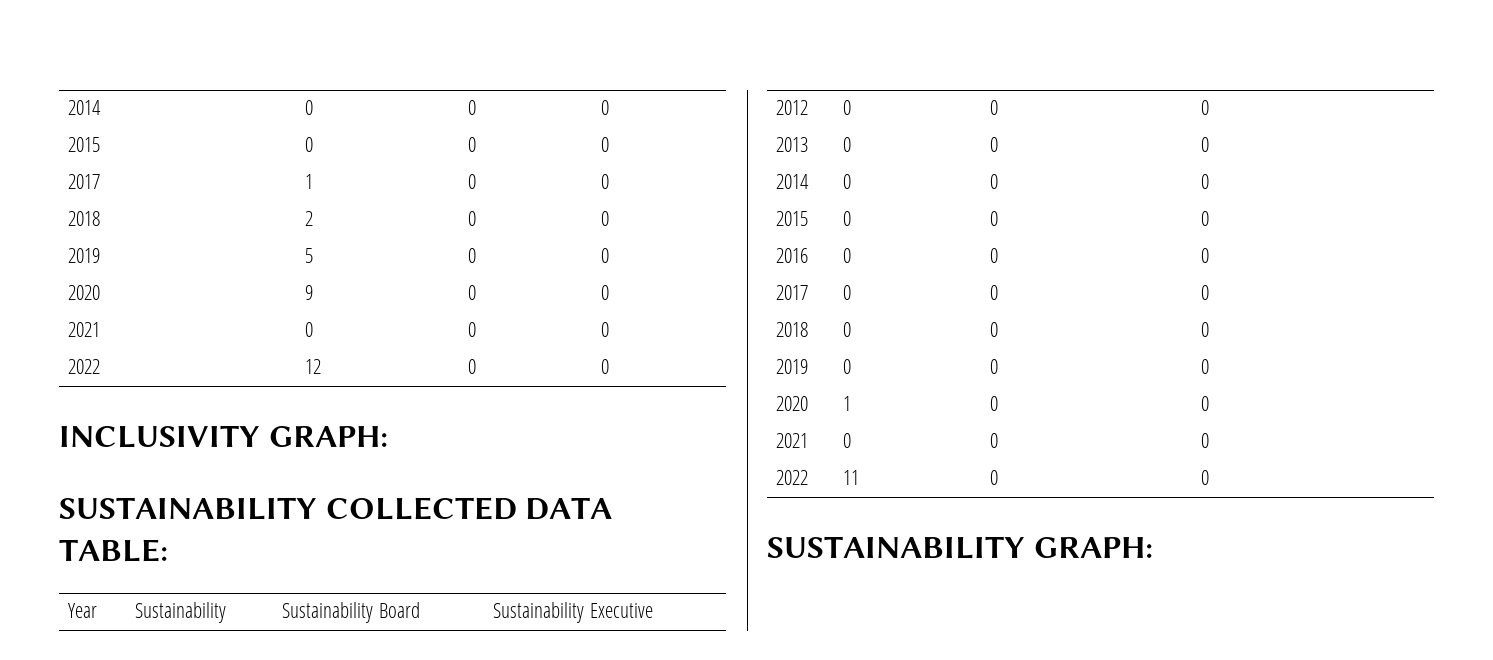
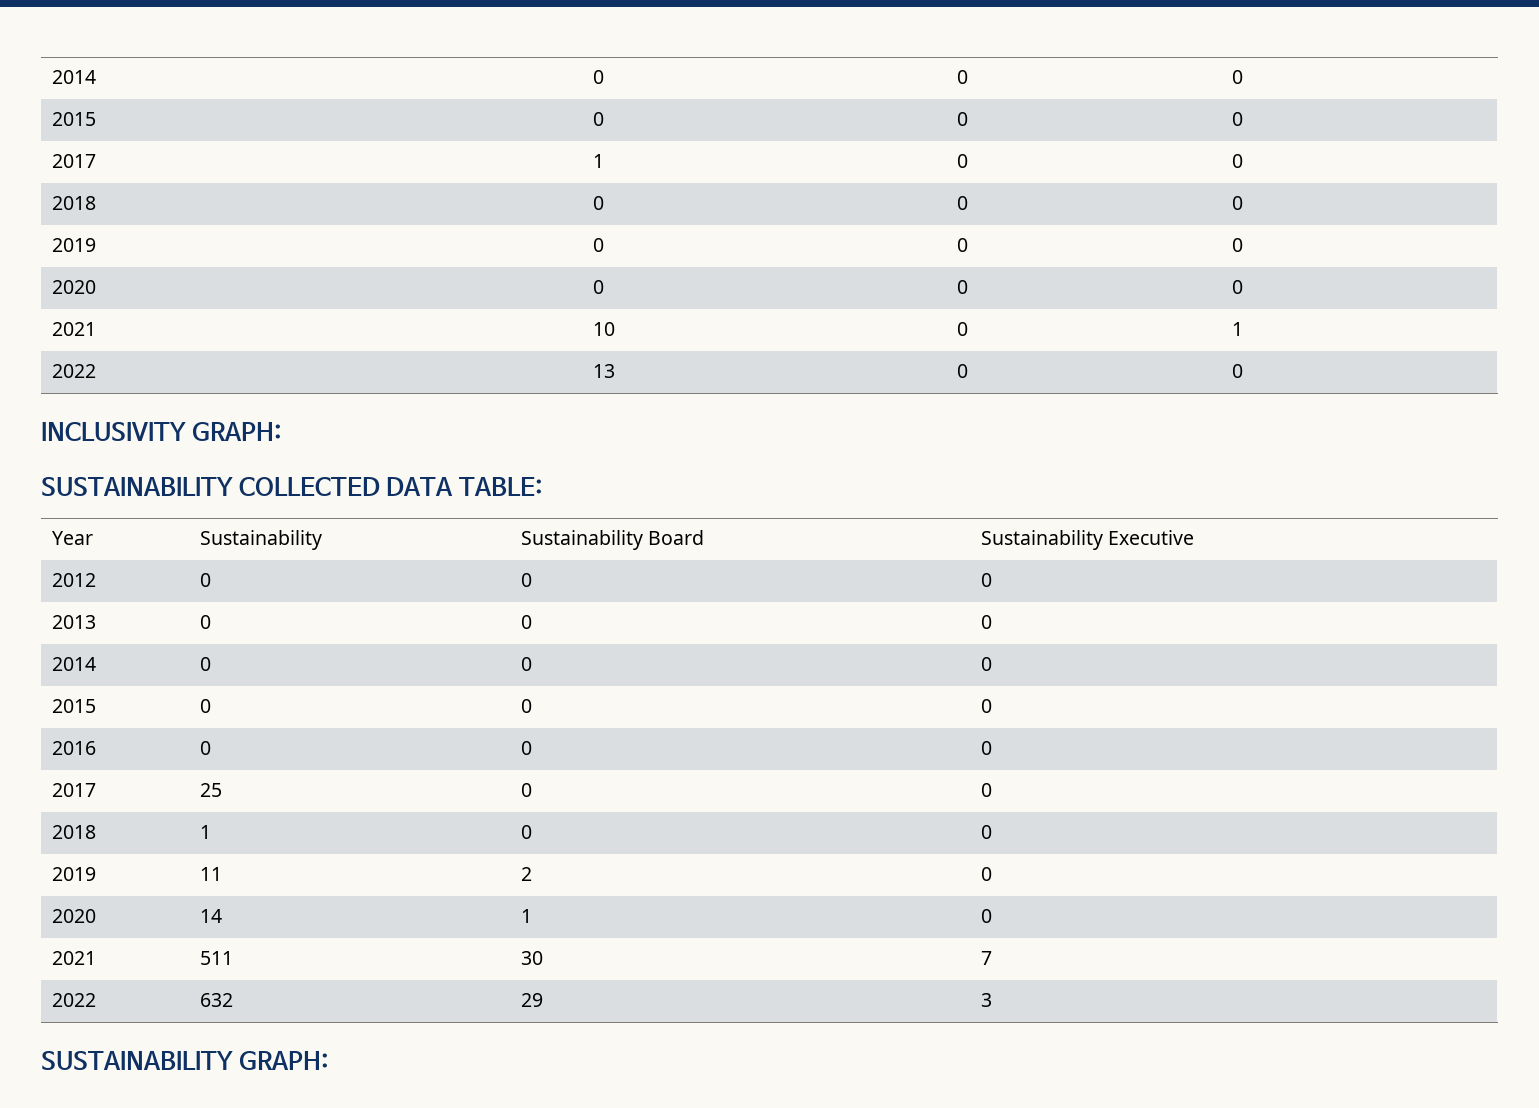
[304,211,313,226] [467,211,476,226] [600,211,609,226] [67,248,100,263] [304,248,313,263] [467,248,476,263] [600,248,609,263] [67,285,100,300] [304,285,313,300] [467,285,476,300] [600,285,609,300] [67,322,100,337] [304,322,313,337] [467,322,476,337] [600,322,609,337] [67,359,100,374] [304,359,321,374] 2 | 0 | 0 // 2019 | 5 | 0 | 0 // 2020 | 9 | 0 | 0 // 2021 | 0 | 0 | 0 // 2022 | 12 -> [593,196,605,210] [957,196,969,210] [1232,196,1244,210] [52,238,97,252] [593,238,605,252] [957,238,969,252] [1232,238,1244,252] [52,280,97,294] [593,280,605,294] [957,280,969,294] [1232,280,1244,294] [52,322,97,336] [593,322,616,336] [957,322,969,336] [1232,322,1244,336] [52,364,97,378] [593,364,616,378] 0 | 0 | 0 // 2019 | 0 | 0 | 0 // 2020 | 0 | 0 | 0 // 2021 | 10 | 0 | 1 // 2022 | 13
[842,285,851,300] [989,285,998,300] [1200,285,1209,300] [775,322,808,337] [842,322,851,337] [989,322,998,337] [1200,322,1209,337] [775,359,808,374] [842,359,851,374] [989,359,998,374] [1200,359,1209,374] [775,396,808,411] [842,396,851,411] [989,396,998,411] [1200,396,1209,411] [775,433,808,448] [842,433,851,448] [989,433,998,448] [1200,433,1209,448] [775,470,808,485] [842,470,859,485] [989,470,998,485] [1200,470,1209,485] 0 | 0 | 0 // 2018 | 0 | 0 | 0 // 2019 | 0 | 0 | 0 // 2020 | 1 | 0 | 0 // 2021 | 0 | 0 | 0 // 2022 | 11 | 0 | 0 -> [200,783,223,797] [521,783,533,797] [981,783,993,797] [52,825,97,839] [200,825,212,839] [521,825,533,839] [981,825,993,839] [52,867,97,881] [200,867,223,881] [521,867,533,881] [981,867,993,881] [52,909,97,923] [200,909,223,923] [521,909,533,923] [981,909,993,923] [52,951,97,965] [200,951,234,965] [521,951,544,965] [981,951,993,965] [52,993,97,1007] [200,993,234,1007] [521,993,544,1007] [981,993,993,1007] 25 | 0 | 0 // 2018 | 1 | 0 | 0 // 2019 | 11 | 2 | 0 // 2020 | 14 | 1 | 0 // 2021 | 511 | 30 | 7 // 2022 | 632 | 29 | 3

